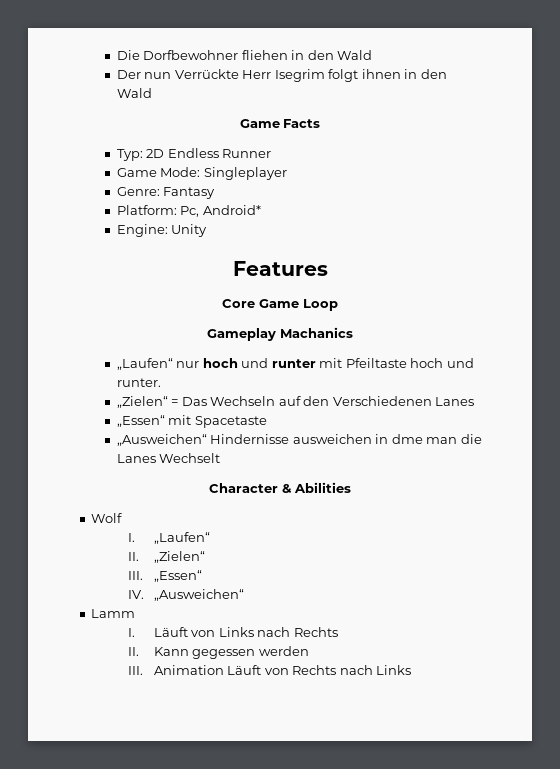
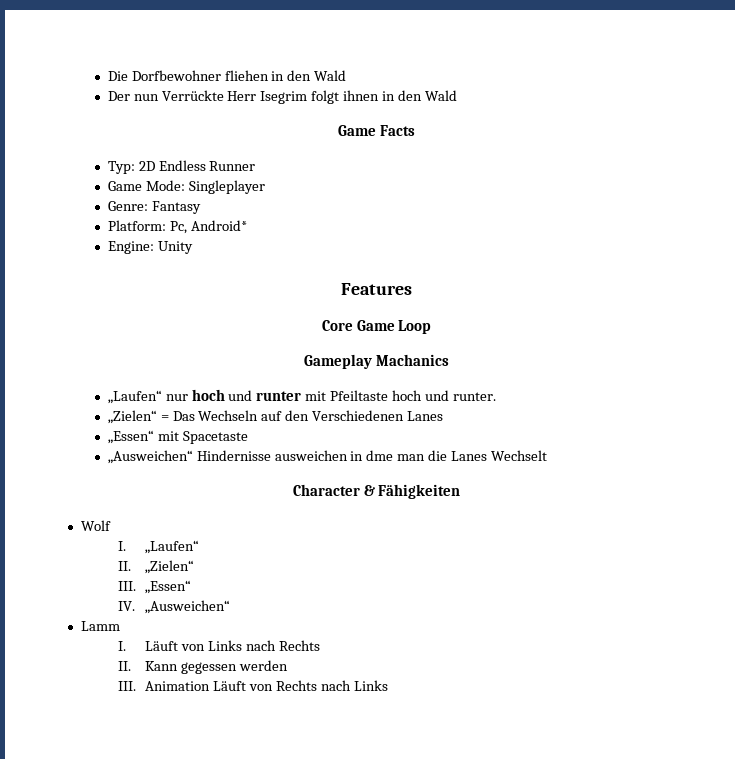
[293,482,351,493] Abilities -> [378,484,461,499] Fähigkeiten

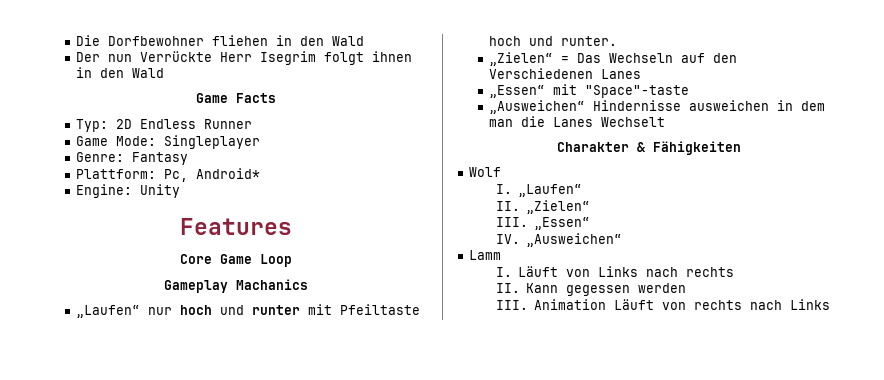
[107,220,166,231] Platform: -> [76,169,157,179] Plattform:
[182,431,248,444] Spacetaste -> [585,85,690,98] "Space"-taste
[366,450,394,461] dme -> [801,101,826,111] dem
[292,484,360,496] Character -> [556,142,629,152] Charakter
[278,640,320,651] Rechts -> [685,267,734,277] rechts
[275,680,317,691] Rechts -> [693,300,742,310] rechts

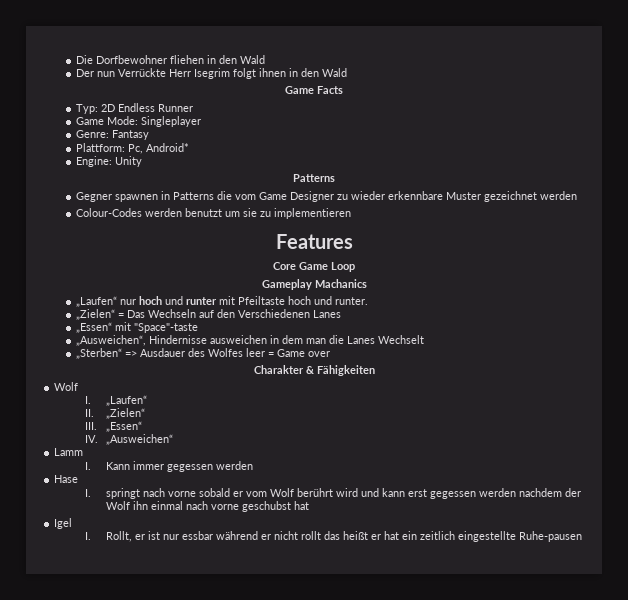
(181, 191) none -> [293,174,335,182] [75,191,577,202] [75,208,351,219] // Patterns // Gegner spawnen in Patterns die vom Game Designer zu wieder erkennbare Muster gezeichnet werden // Colour-Codes werden benutzt um sie zu implementieren
[489,100,586,114] „Ausweichen“ -> [75,335,146,346] „Ausweichen“,
(666, 122) none -> [75,348,330,359] // „Sterben“ => Ausdauer des Wolfes leer = Game over
[517,266,734,277] [495,283,686,296] [495,299,830,310] Läuft von Links nach rechts // II. Kann gegessen werden // III. Animation Läuft von rechts nach Links -> [106,461,254,472] [54,475,79,483] [84,488,582,499] [106,501,310,512] [54,518,73,529] [84,531,583,542] Kann immer gegessen werden // Hase // I. springt nach vorne sobald er vom Wolf berührt wird und kann erst gegessen werden nachdem der Wolf ihn einmal nach vorne geschubst hat // Igel // I. Rollt, er ist nur essbar während er nicht rollt das heißt er hat ein zeitlich eingestellte Ruhe-pausen

